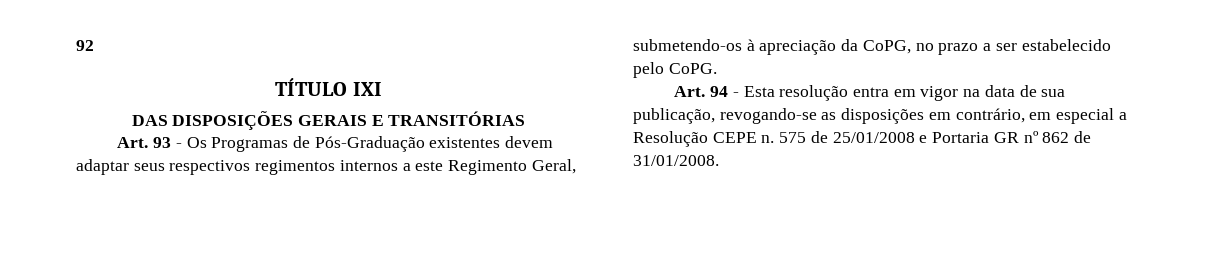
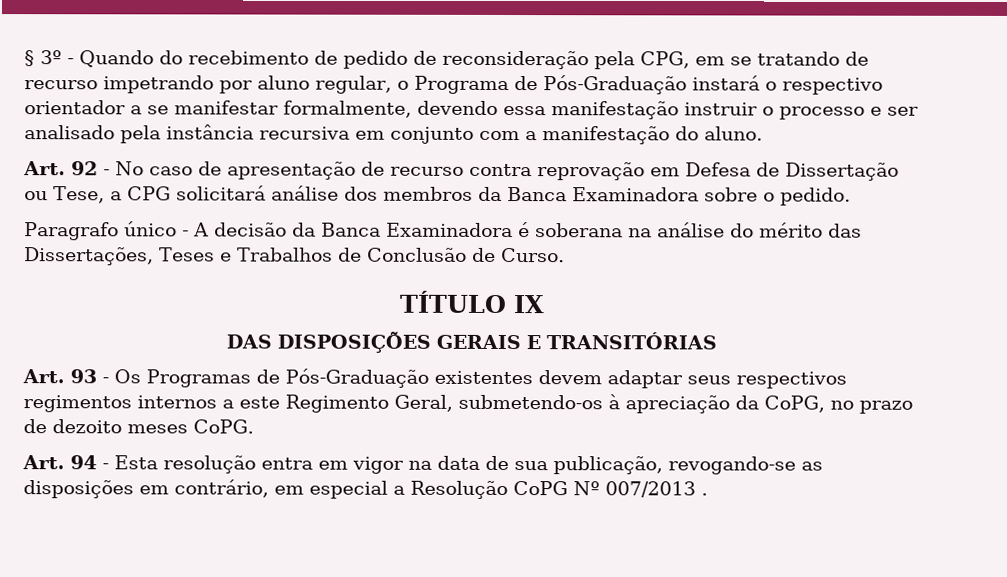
[76,40,94,51] 92 -> [24,50,869,70] [24,75,883,95] [24,100,919,120] [24,124,763,145] [23,161,899,181] [24,185,851,206] [24,221,862,241] [24,247,565,266] § 3º - Quando do recebimento de pedido de reconsideração pela CPG, em se tratando de recurso impetrando por aluno regular, o Programa de Pós-Graduação instará o respectivo orientador a se manifestar formalmente, devendo essa manifestação instruir o processo e ser analisado pela instância recursiva em conjunto com a manifestação do aluno. // Art. 92 - No caso de apresentação de recurso contra reprovação em Defesa de Dissertação ou Tese, a CPG solicitará análise dos membros da Banca Examinadora sobre o pedido. // Paragrafo único - A decisão da Banca Examinadora é soberana na análise do mérito das Dissertações, Teses e Trabalhos de Conclusão de Curso.
[352,82,382,96] IXI -> [512,295,544,314] IX
[983,39,1111,51] [633,62,664,78] a ser estabelecido pelo -> [23,419,188,434] de dezoito meses
[712,131,1091,143] [633,155,719,166] CEPE n. 575 de 25/01/2008 e Portaria GR nº 862 de 31/01/2008. -> [513,481,708,498] CoPG Nº 007/2013 .

